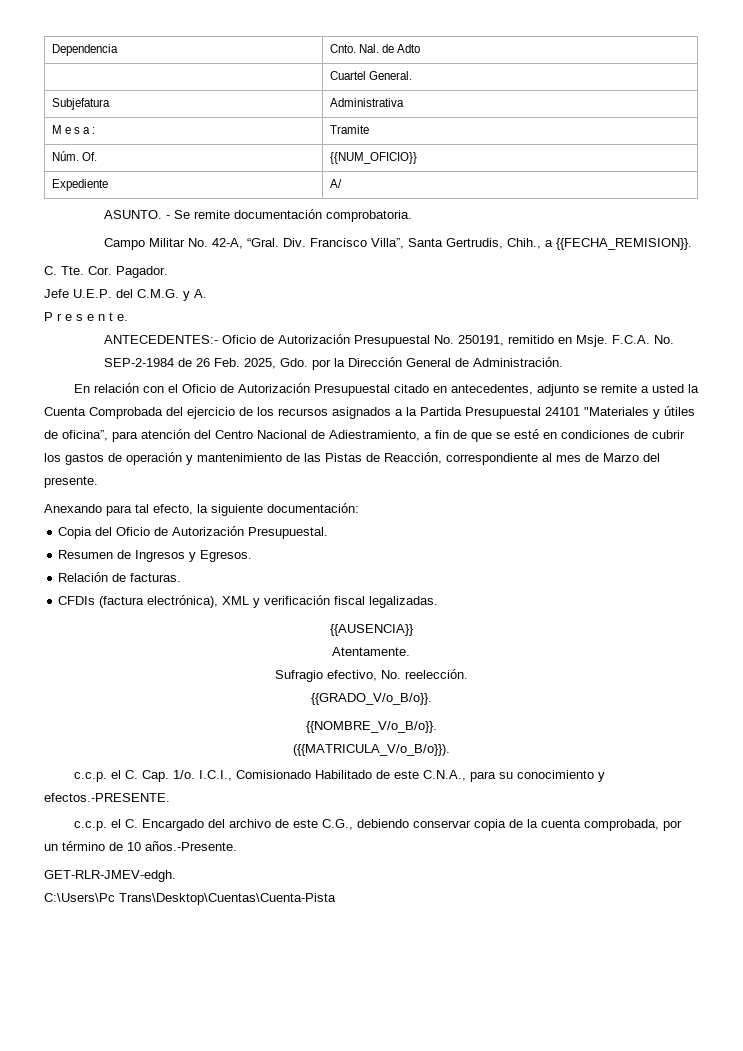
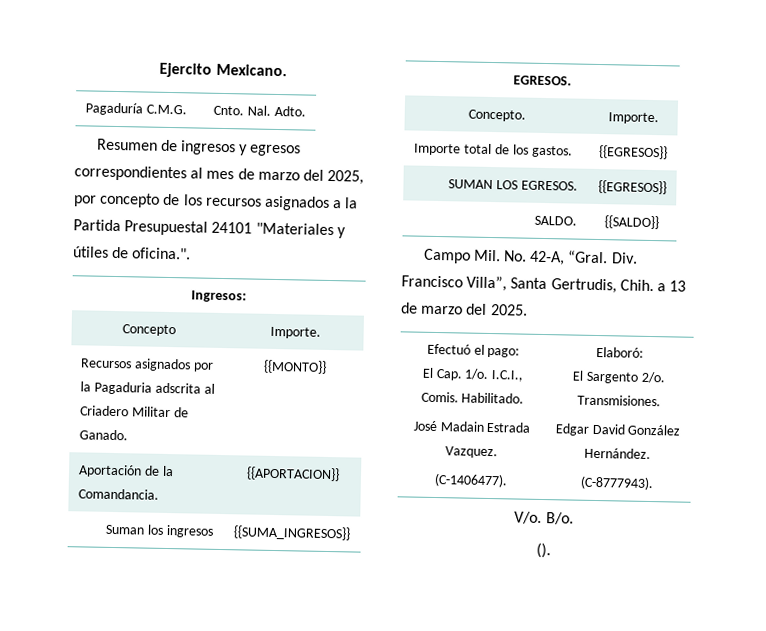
[51,44,118,56] [329,44,421,53] [329,71,412,80] [51,98,110,110] [329,98,404,107] [51,125,96,134] [329,125,369,134] [51,151,97,161] [329,152,417,164] [51,179,108,191] [329,179,342,188] [103,209,412,222] [103,238,692,250] [44,266,168,278] [44,289,207,301] [44,312,128,321] [103,334,674,347] [103,357,563,370] [73,383,699,396] [44,407,235,419] Dependencia | Cnto. Nal. de Adto // | Cuartel General. // Subjefatura | Administrativa // M e s a : | Tramite // Núm. Of. | {{NUM_OFICIO}} // Expediente | A/ // ASUNTO. - Se remite documentación comprobatoria. // Campo Militar No. 42-A, “Gral. Div. Francisco Villa”, Santa Gertrudis, Chih., a {{FECHA_REMISION}}. // C. Tte. Cor. Pagador. // Jefe U.E.P. del C.M.G. y A. // P r e s e n t e. // ANTECEDENTES:- Oficio de Autorización Presupuestal No. 250191, remitido en Msje. F.C.A. No. SEP-2-1984 de 26 Feb. 2025, Gdo. por la Dirección General de Administración. // En relación con el Oficio de Autorización Presupuestal citado en antecedentes, adjunto se remite a usted la Cuenta Comprobada del ejercicio -> [159,62,287,78] [85,102,188,116] [213,105,306,117] [96,138,302,157] [74,165,365,185] [73,192,161,208] Ejercito Mexicano. // Pagaduría C.M.G. | Cnto. Nal. Adto. // Resumen de ingresos y egresos correspondientes al mes de marzo del 2025, por concepto
[62,429,685,442] [44,452,660,465] [44,476,98,488] [44,503,359,516] [58,526,329,539] [58,550,253,562] [58,572,182,582] [58,595,439,608] [329,624,414,636] [332,647,410,656] [274,669,468,682] [310,693,432,705] [305,721,437,733] [292,744,450,756] [73,770,605,782] [44,793,170,802] [73,819,682,831] [44,841,237,851] [44,870,176,882] [44,893,336,905] oficina”, para atención del Centro Nacional de Adiestramiento, a fin de que se esté en condiciones de cubrir los gastos de operación y mantenimiento de las Pistas de Reacción, correspondiente al mes de Marzo del presente. // Anexando para tal efecto, la siguiente documentación: // Copia del Oficio de Autorización Presupuestal. // Resumen de Ingresos y Egresos. // Relación de facturas. // CFDIs (factura electrónica), XML y verificación fiscal legalizadas. // {{AUSENCIA}} // Atentamente. // Sufragio efectivo, No. reelección. // {{GRADO_V/o_B/o}}. // {{NOMBRE_V/o_B/o}}. // ({{MATRICULA_V/o_B/o}}). // c.c.p. el C. Cap. 1/o. I.C.I., Comisionado Habilitado de este C.N.A., para su conocimiento y efectos.-PRESENTE. // c.c.p. el C. Encargado del archivo de este C.G., debiendo conservar copia de la cuenta comprobada, por un término de 10 años.-Presente. // GET-RLR-JMEV-edgh. // C:\Users\Pc Trans\Desktop\Cuentas\Cuenta-Pista -> [132,247,192,260] [191,290,247,303] [122,324,176,337] [269,326,321,339] [80,358,214,372] [80,381,215,395] [80,405,189,418] [79,429,129,441] [262,359,327,374] [78,464,174,478] [78,488,160,500] [245,466,340,482] [105,524,214,538] [232,525,351,541] [513,75,572,86] [467,109,526,122] [607,112,659,125] [414,143,573,158] [597,144,668,160] [448,179,578,191] [597,179,667,195] [533,215,577,226] [603,215,659,230] [422,248,638,266] [401,275,687,294] [401,302,528,316] [426,343,521,358] [421,367,524,382] [420,391,525,404] [412,420,532,433] [445,446,498,459] [434,472,508,488] [595,346,644,358] [572,370,665,384] [576,394,661,407] [554,423,681,436] [584,447,651,460] [580,475,654,491] [514,511,574,525] [535,542,551,559] oficina.". // Ingresos: // Concepto | Importe. // Recursos asignados por la Pagaduria adscrita al Criadero Militar de Ganado. | {{MONTO}} // Aportación de la Comandancia. | {{APORTACION}} // Suman los ingresos | {{SUMA_INGRESOS}} // EGRESOS. // Concepto. | Importe. // Importe total de los gastos. | {{EGRESOS}} // SUMAN LOS EGRESOS. | {{EGRESOS}} // SALDO. | {{SALDO}} // Campo Mil. No. 42-A, “Gral. Div. Francisco Villa”, Santa Gertrudis, Chih. a 13 de marzo del 2025. // Efectuó el pago: // El Cap. 1/o. I.C.I., Comis. Habilitado. // José Madain Estrada Vazquez. // (C-1406477). | Elaboró: // El Sargento 2/o. Transmisiones. // Edgar David González Hernández. // (C-8777943). // V/o. B/o. // ().

